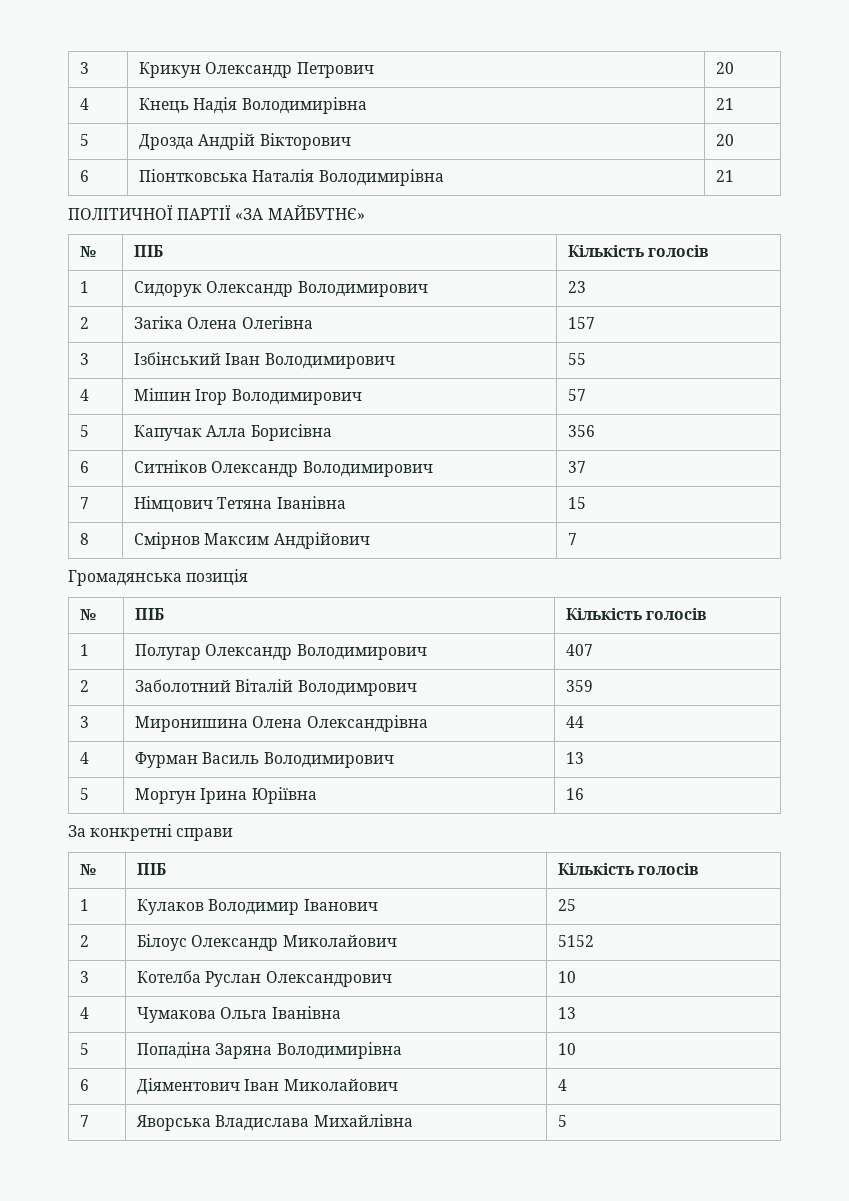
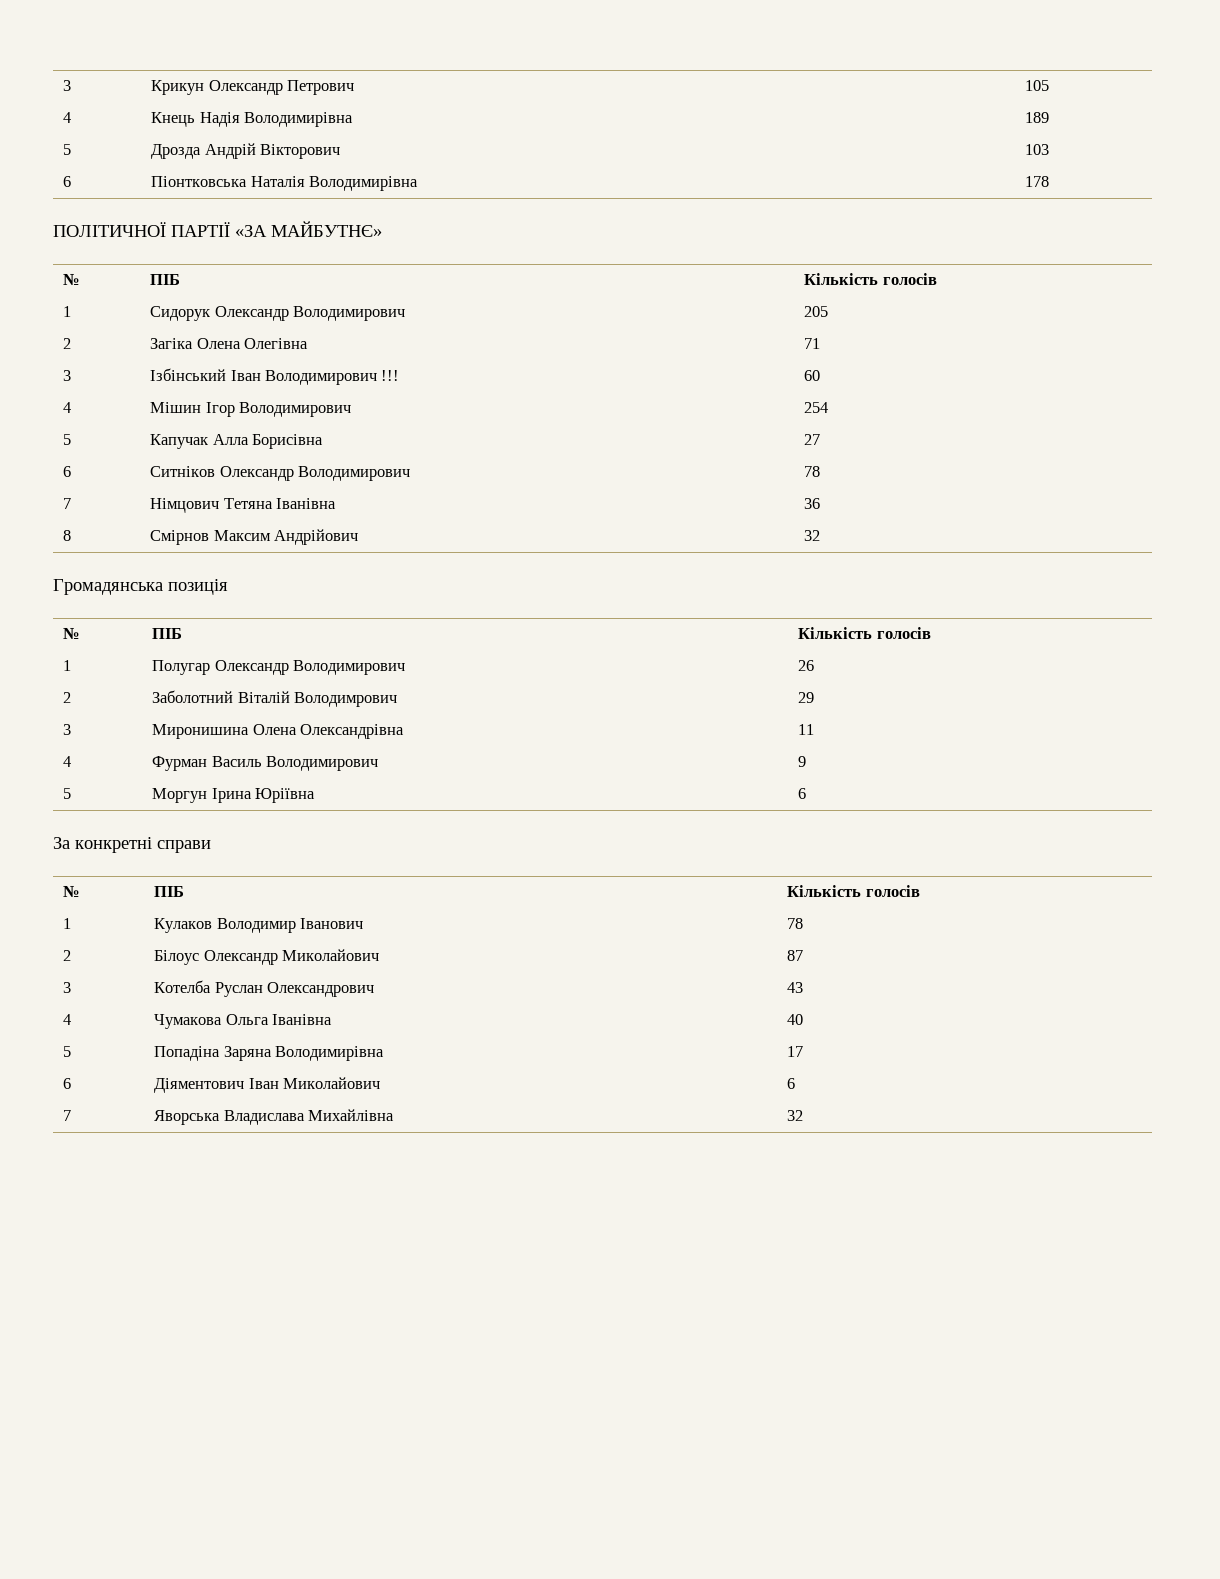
[716,62,735,74] 20 -> [1025,80,1050,91] 105
[716,98,735,110] 21 -> [1025,112,1050,123] 189
[716,134,735,146] 20 -> [1025,144,1050,155] 103
[716,170,735,182] 21 -> [1025,176,1050,187] 178
[568,281,587,293] 23 -> [804,306,829,317] 205
[568,317,596,329] 157 -> [804,338,821,349] 71
[568,353,587,365] | 55 -> [381,370,400,381] [804,370,821,381] !!! | 60
[568,389,587,401] 57 -> [804,402,829,413] 254
[568,425,596,437] 356 -> [804,434,821,445] 27
[568,461,587,473] 37 -> [804,466,821,477] 78
[568,497,587,509] 15 -> [804,498,821,509] 36
[568,533,578,545] 7 -> [804,530,821,541] 32
[566,644,594,656] 407 -> [798,660,815,671] 26
[566,680,594,692] 359 -> [798,692,815,703] 29
[566,716,585,728] 44 -> [798,724,815,735] 11
[566,752,585,764] 13 -> [798,756,807,767] 9
[566,788,585,800] 16 -> [798,788,807,799] 6
[558,899,577,911] 25 -> [787,918,804,929] 78
[558,935,595,947] 5152 -> [787,950,804,961] 87
[558,971,577,983] 10 -> [787,982,804,993] 43
[558,1007,577,1019] 13 -> [787,1014,804,1025] 40
[558,1043,577,1055] 10 -> [787,1046,804,1057] 17
[558,1079,568,1091] 4 -> [787,1078,796,1089] 6
[558,1115,568,1127] 5 -> [787,1110,804,1121] 32

